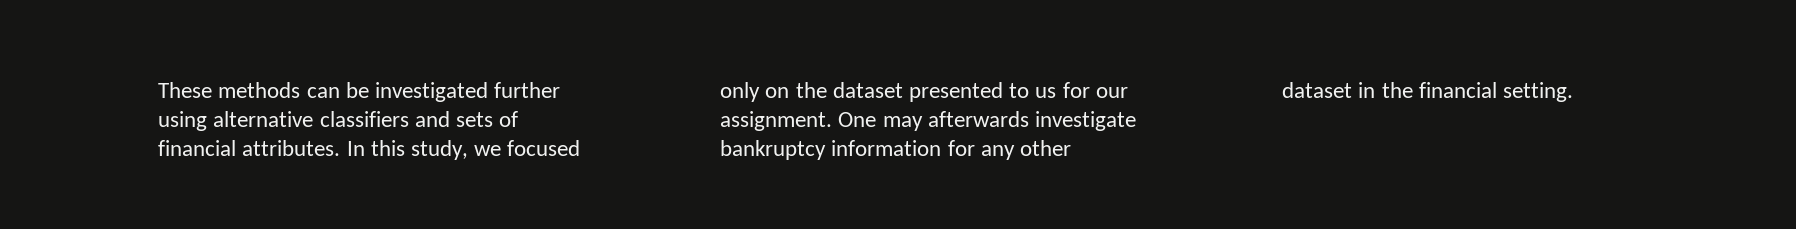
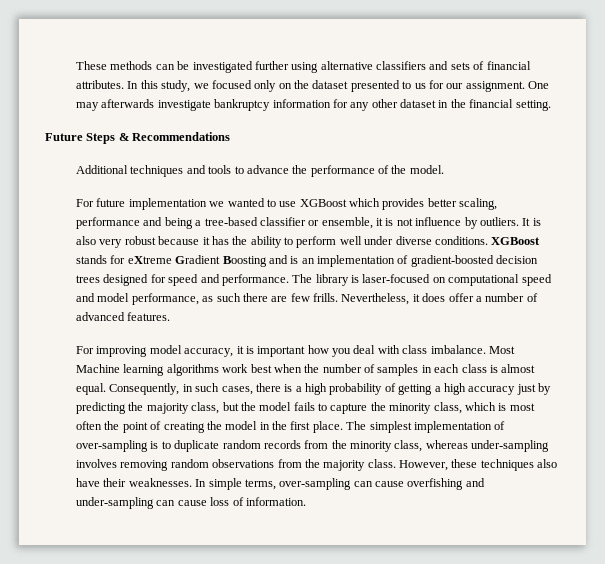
(1573, 92) none -> [45,132,231,144] [76,165,444,177] [76,198,498,210] [76,217,541,229] [76,236,541,248] [76,255,539,267] [76,274,552,286] [76,293,538,305] [76,312,171,321] [76,345,515,357] [76,364,536,376] [76,383,552,395] [76,402,535,414] [76,421,506,433] [76,440,550,452] [76,459,558,471] [76,478,485,490] [76,497,306,509] // Future Steps & Recommendations // Additional techniques and tools to advance the performance of the model. // For future implementation we wanted to use XGBoost which provides better scaling, performance and being a tree-based classifier or ensemble, it is not influence by outliers. It is also very robust because it has the ability to perform well under diverse conditions. XGBoost stands for eXtreme Gradient Boosting and is an implementation of gradient-boosted decision trees designed for speed and performance. The library is laser-focused on computational speed and model performance, as such there are few frills. Nevertheless, it does offer a number of advanced features. // For improving model accuracy, it is important how you deal with class imbalance. Most Machine learning algorithms work best when the number of samples in each class is almost equal. Consequently, in such cases, there is a high probability of getting a high accuracy just by predicting the majority class, but the model fails to capture the minority class, which is most often the point of creating the model in the first place. The simplest implementation of over-sampling is to duplicate random records from the minority class, whereas under-sampling involves removing random observations from the majority class. However, these techniques also have their weaknesses. In simple terms, over-sampling can cause overfishing and under-sampling can cause loss of information.

